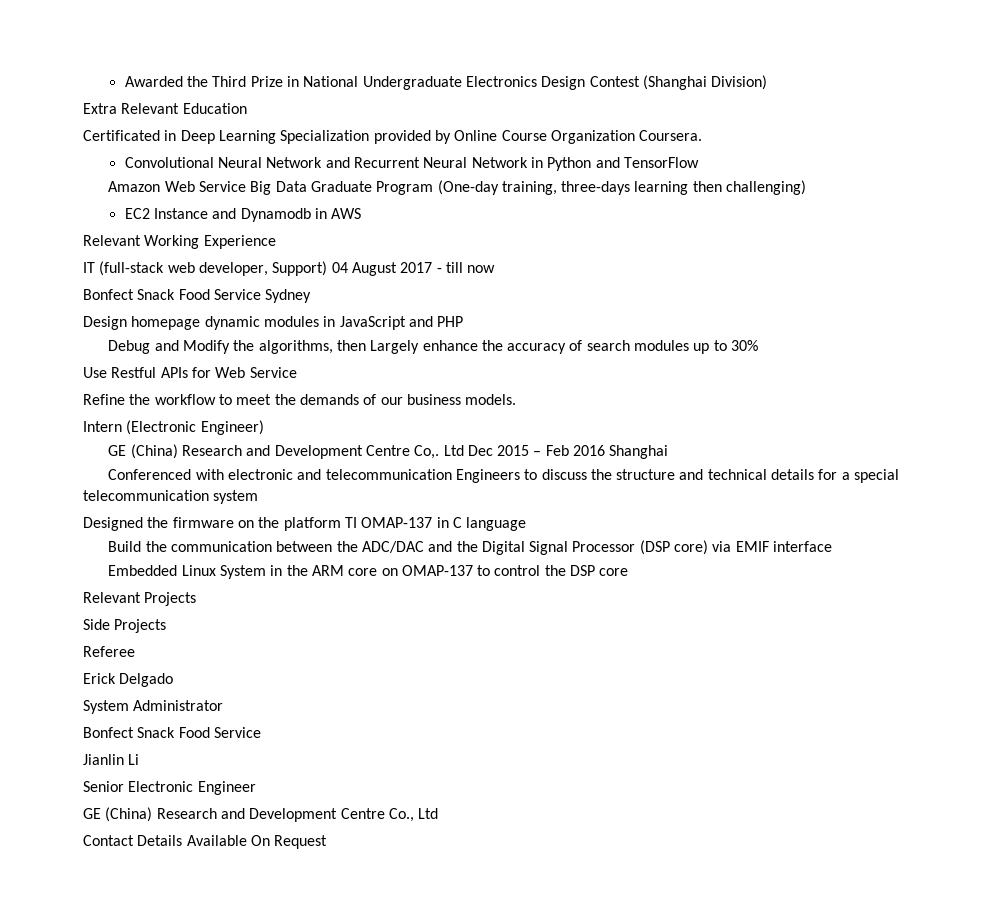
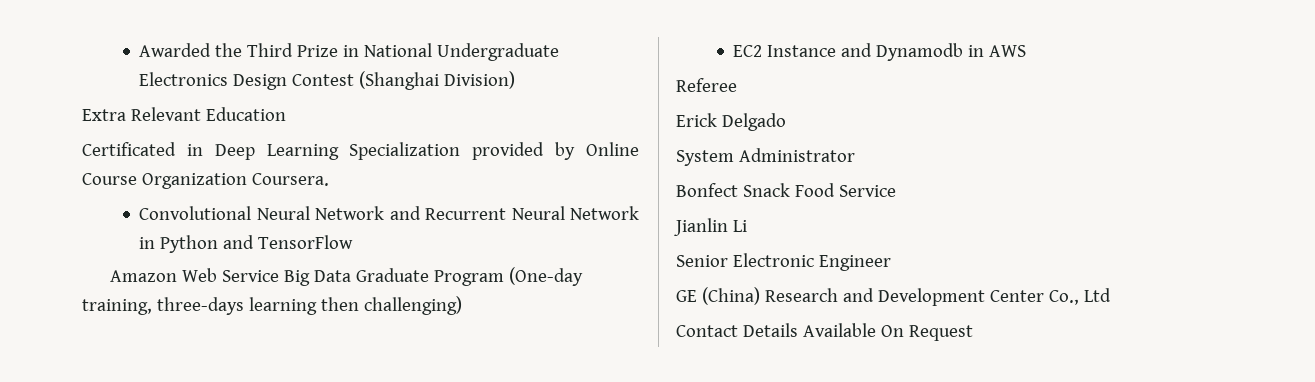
[83,235,276,249] [83,261,496,276] [83,289,312,303] [83,316,464,330] [108,340,759,354] [83,367,297,378] [83,394,517,405] [83,420,264,435] [108,444,669,459] [108,469,900,483] [83,490,259,504] [83,517,527,531] [108,540,833,555] [108,565,629,579] [83,592,197,606] [83,619,167,633] // Relevant Working Experience // IT (full-stack web developer, Support) 04 August 2017 - till now // Bonfect Snack Food Service Sydney // Design homepage dynamic modules in JavaScript and PHP // Debug and Modify the algorithms, then Largely enhance the accuracy of search modules up to 30% // Use Restful APIs for Web Service // Refine the workflow to meet the demands of our business models. // Intern (Electronic Engineer) // GE (China) Research and Development Centre Co,. Ltd Dec 2015 – Feb 2016 Shanghai // Conferenced with electronic and telecommunication Engineers to discuss the structure and technical details for a special telecommunication system // Designed the firmware on the platform TI OMAP-137 in C language // Build the communication between the ADC/DAC and the Digital Signal Processor (DSP core) via EMIF interface // Embedded Linux System in the ARM core on OMAP-137 to control the DSP core // Relevant Projects // Side Projects -> (1027, 51) none
[340,808,385,819] Centre -> [989,290,1044,302] Center

